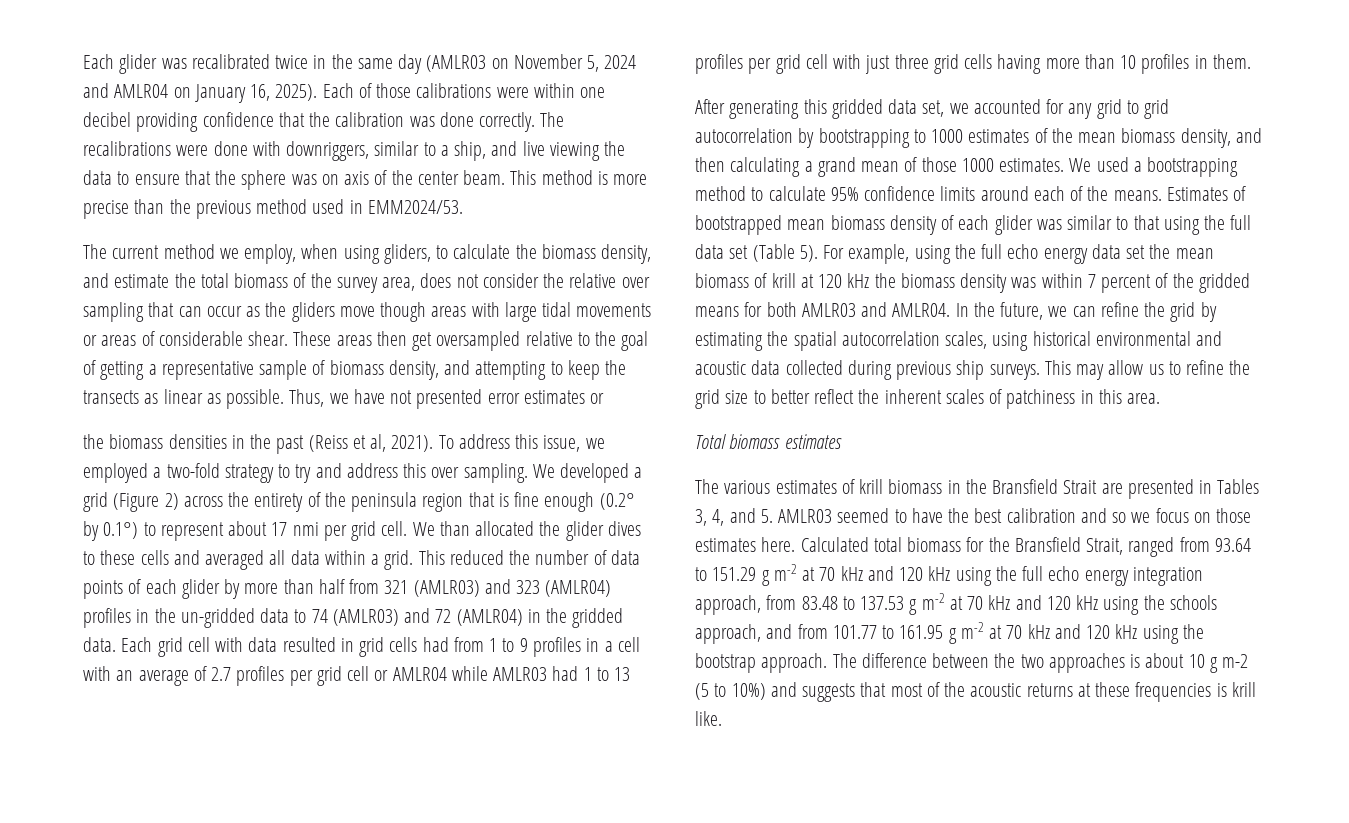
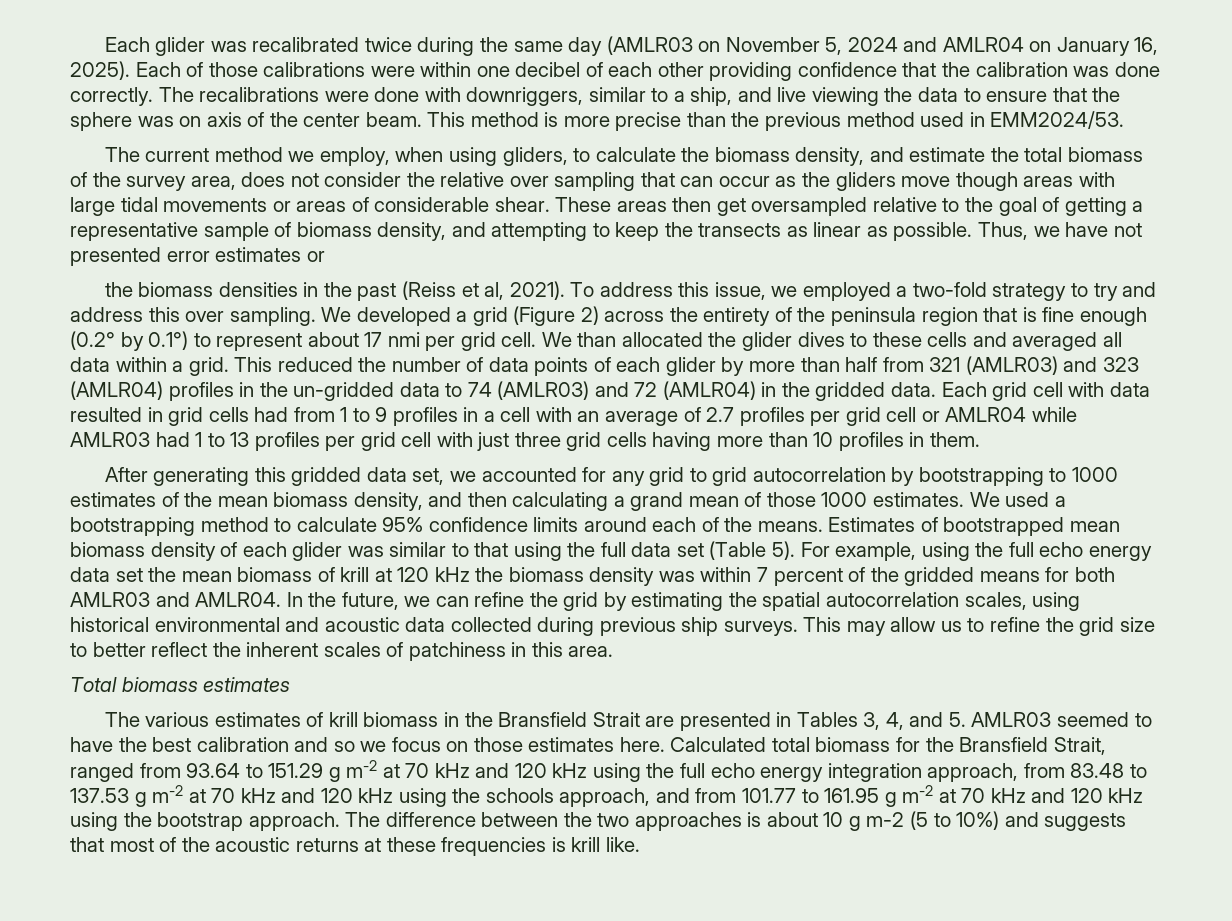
[313,55,327,69] in -> [417,37,475,56] during
(131, 119) none -> [585,62,704,77] of each other

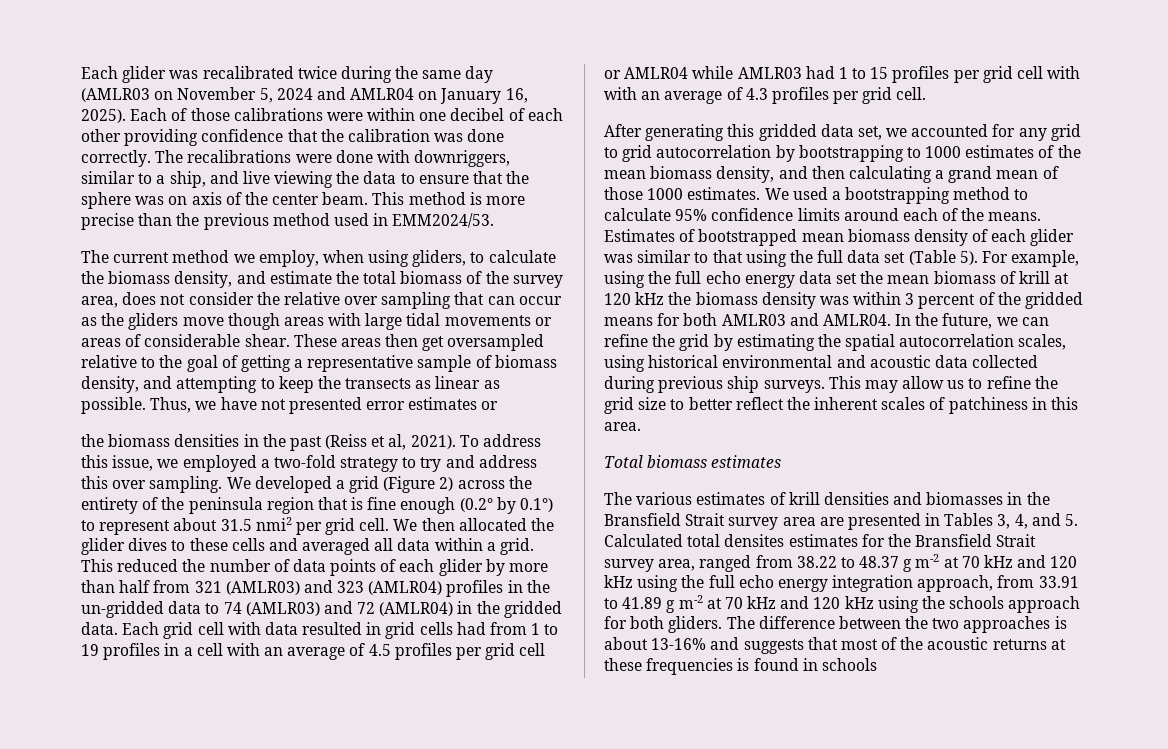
[364,332,420,347] 17 nmi -> [220,517,292,531] 31.5 nmi2
[577,332,617,347] than -> [421,518,455,531] then
[375,407,388,422] 9 -> [81,644,99,656] 19
[706,407,735,422] 2.7 -> [368,644,391,656] 4.5
[230,432,250,447] 13 -> [870,67,889,79] 15
[477,432,980,451] just three grid cells having more than 10 profiles in them. -> [604,87,927,104] with an average of 4.3 profiles per grid cell.
[757,567,769,582] 7 -> [905,293,915,305] 3
[363,712,439,727] biomass -> [823,492,1004,505] densities and biomasses
(640, 719) none -> [728,517,816,530] survey area
[971,712,1152,727] [70,737,1106,755] [70,763,324,782] AMLR03 seemed to have the best calibration and so we focus on those estimates here. Calculated total biomass for the Bransfield Strait, ranged from 93.64 to 151.29 -> [604,534,1037,547] [604,555,900,572] Calculated total densites estimates for the Bransfield Strait survey area, ranged from 38.22 to 48.37
[1070,763,1147,778] [70,788,129,803] 83.48 to 137.53 -> [1038,576,1079,588] [604,597,663,609] 33.91 to 41.89
[559,785,1144,807] [70,812,340,831] approach, and from 101.77 to 161.95 g m-2 at 70 kHz and 120 kHz using the bootstrap approach. -> [1008,596,1081,613] [604,616,723,633] approach for both gliders.
[823,811,1000,831] 10 g m-2 (5 to 10%) -> [651,638,707,650] 13-16%
[571,837,640,852] krill like. -> [753,658,877,671] found in schools

